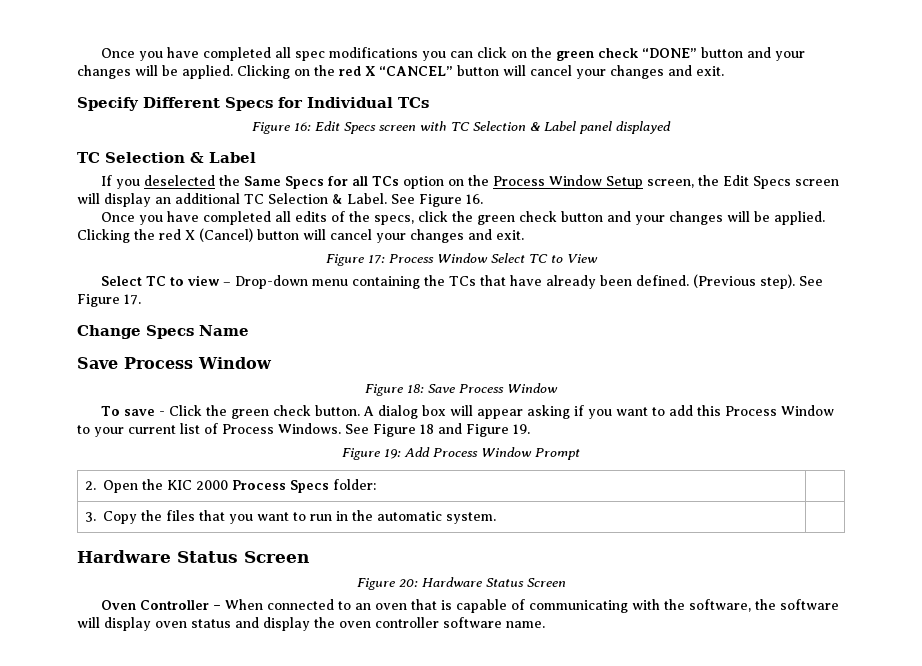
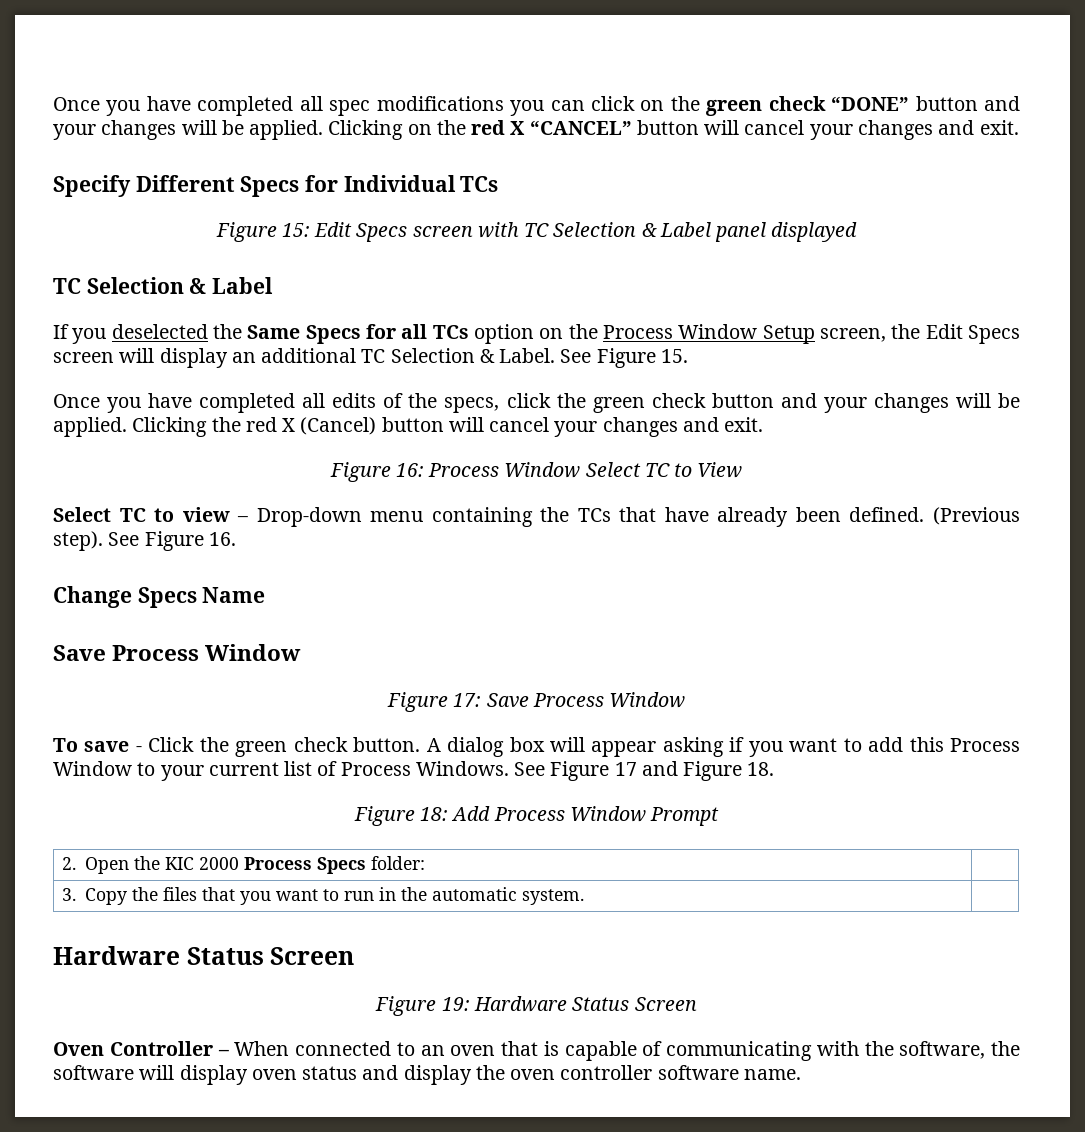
[294,122,311,131] 16: -> [281,223,310,237] 15:
[466,194,483,204] 16. -> [660,349,688,363] 15.
[367,255,385,264] 17: -> [395,463,424,477] 16:
[124,294,141,305] 17. -> [208,532,236,546] 16.
[407,384,424,393] 18: -> [453,693,482,707] 17:
[420,424,434,434] 18 -> [614,762,637,776] 17
[513,424,530,434] [342,448,401,460] 19. // Figure 19: -> [747,762,775,776] [353,806,449,826] 18. // Figure 18:
[398,579,418,587] 20: -> [441,997,470,1011] 19:

